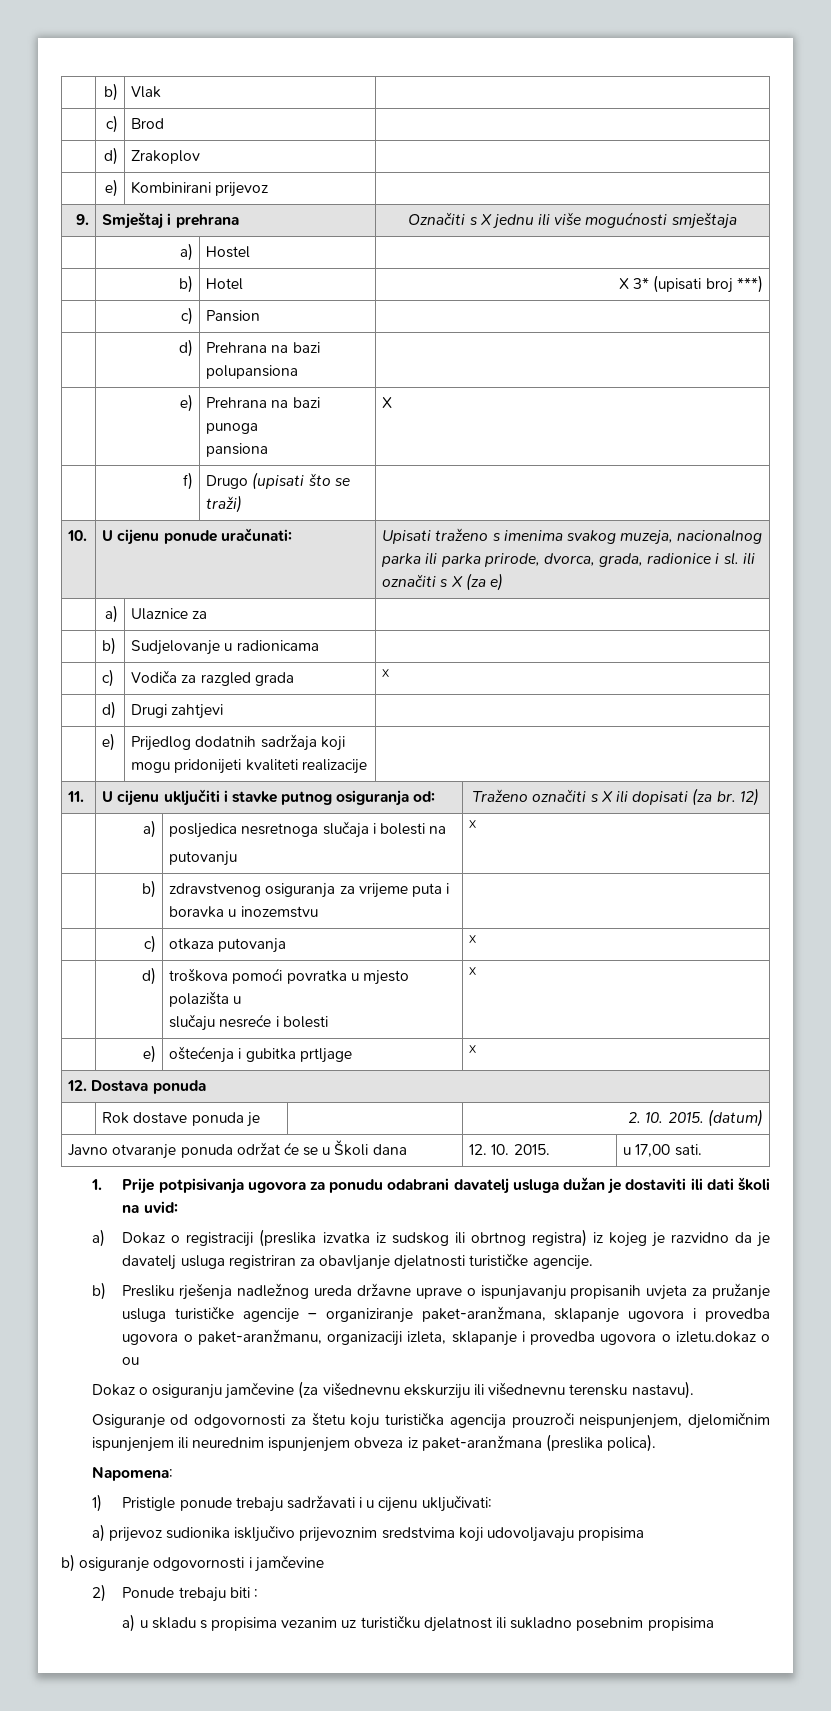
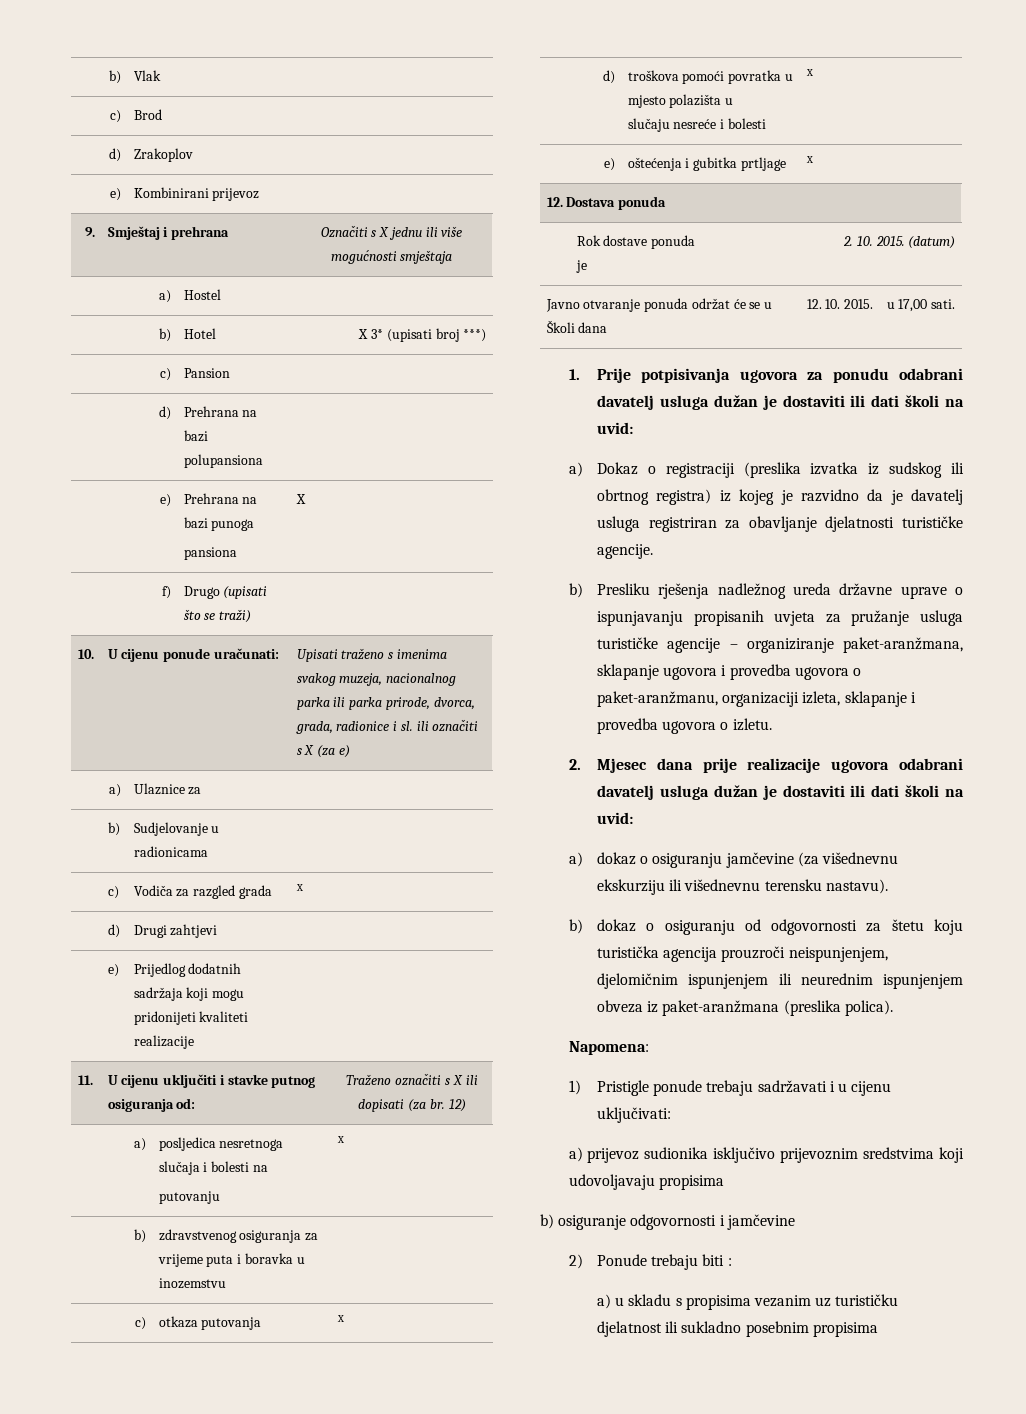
[675,1331,771,1343] [122,1357,140,1365] [91,1384,135,1396] izletu.dokaz o ou // Dokaz -> [732,718,772,731] [568,758,963,773] [596,785,964,800] [596,812,633,824] [568,852,636,867] izletu. // 2. Mjesec dana prije realizacije ugovora odabrani davatelj usluga dužan je dostaviti ili dati školi na uvid: // a) dokaz
[91,1414,165,1429] Osiguranje -> [568,919,735,935] b) dokaz o osiguranju

